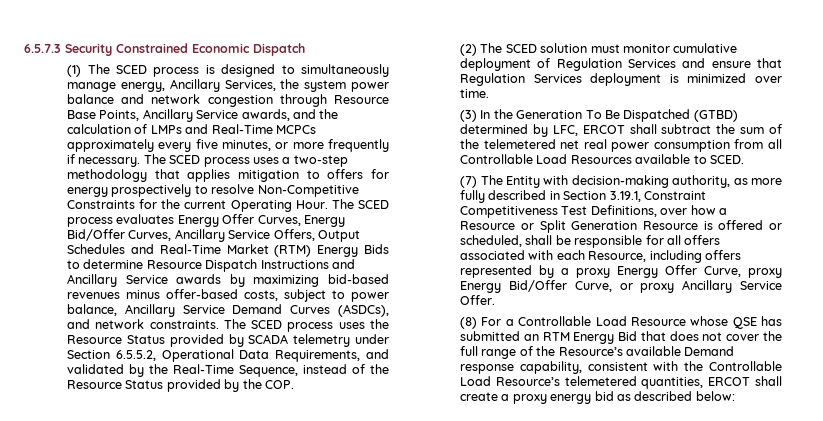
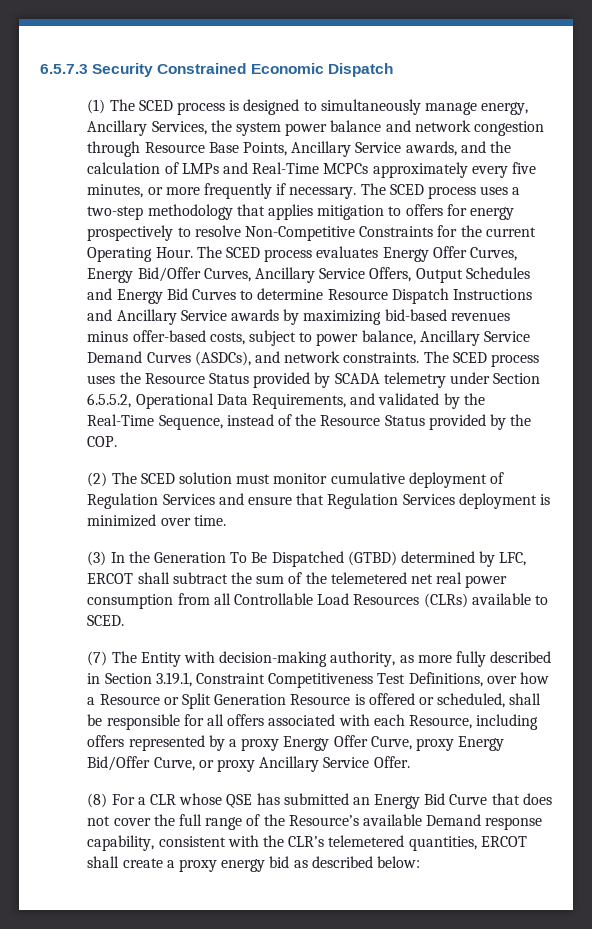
[159,244,389,257] Real-Time Market (RTM) Energy Bids -> [116,288,236,304] Energy Bid Curves
(632, 159) none -> [423,593,468,608] (CLRs)
[518,316,686,326] Controllable Load Resource -> [149,794,176,805] CLR
[542,331,638,344] RTM Energy Bid -> [374,793,488,809] Energy Bid Curve
[709,361,782,371] [460,376,560,386] Controllable Load Resource’s -> [288,836,325,847] CLR’s

